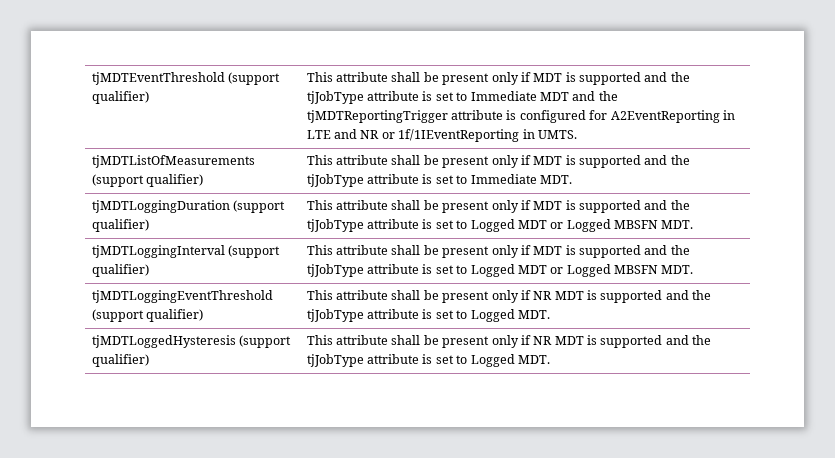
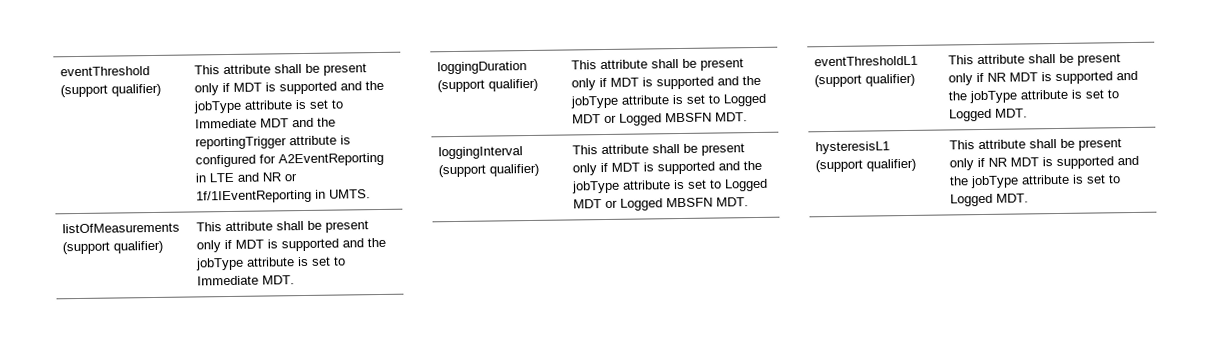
[91,72,225,85] tjMDTEventThreshold -> [59,66,150,77] eventThreshold
[306,91,364,104] tjJobType -> [192,100,242,114] jobType
[306,110,448,123] tjMDTReportingTrigger -> [194,136,287,150] reportingTrigger
[91,155,255,168] tjMDTListOfMeasurements -> [61,222,180,234] listOfMeasurements
[306,174,364,187] tjJobType -> [194,257,244,271] jobType
[91,200,230,213] tjMDTLoggingDuration -> [436,61,527,75] loggingDuration
[306,219,364,232] tjJobType -> [569,95,619,109] jobType
[91,245,225,258] tjMDTLoggingInterval -> [437,146,523,160] loggingInterval
[306,264,364,277] tjJobType -> [571,180,620,194] jobType
[91,290,273,303] tjMDTLoggingEventThreshold -> [813,55,918,67] eventThresholdL1
[306,309,364,322] tjJobType -> [968,90,1017,104] jobType
[91,335,236,348] tjMDTLoggedHysteresis -> [814,141,890,155] hysteresisL1
[306,354,364,367] tjJobType -> [969,175,1019,189] jobType

